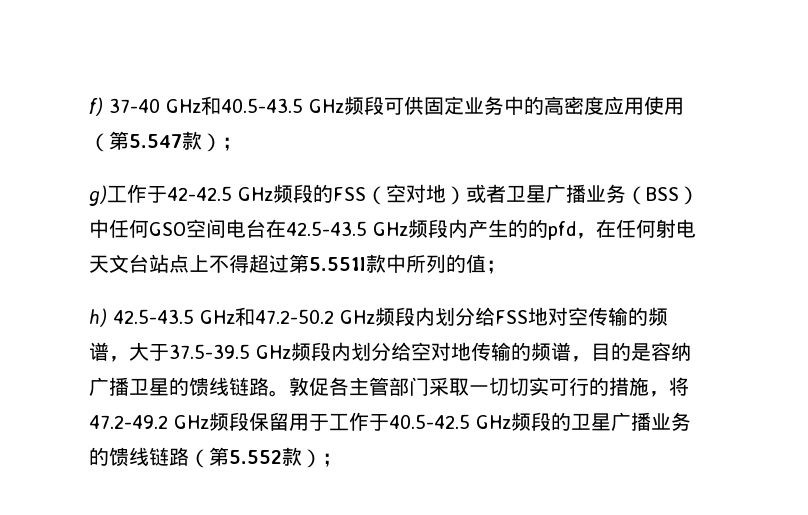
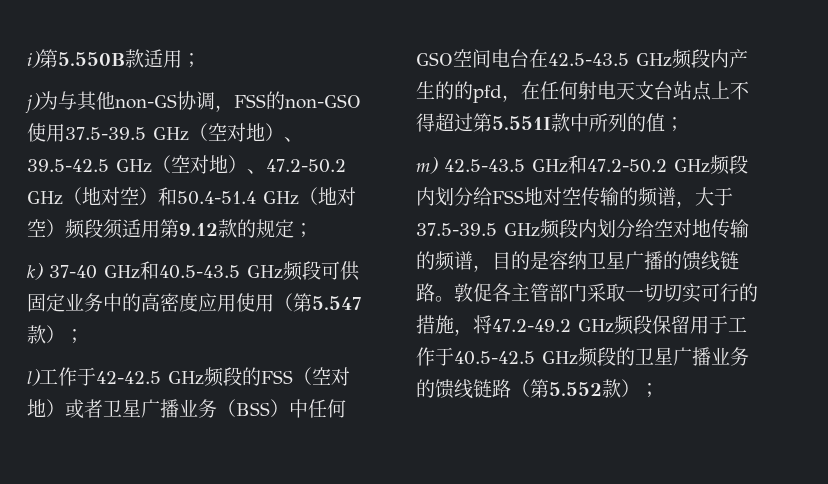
[89,97,103,116] f) -> [27,49,201,68] [25,91,361,113] [27,123,303,142] [27,155,346,174] [27,187,356,206] [27,219,313,239] [27,263,43,280] i)第5.550B款适用； // j)为与其他non-GS协调，FSS的non-GSO使用37.5-39.5 GHz（空对地）、39.5-42.5 GHz（空对地）、47.2-50.2 GHz（地对空）和50.4-51.4 GHz（地对空）频段须适用第9.12款的规定； // k)
[89,185,107,206] g) -> [27,369,40,386] l)
[89,308,107,327] h) -> [416,157,438,174] m)
[89,377,169,396] 广播卫星 -> [587,251,663,270] 卫星广播

